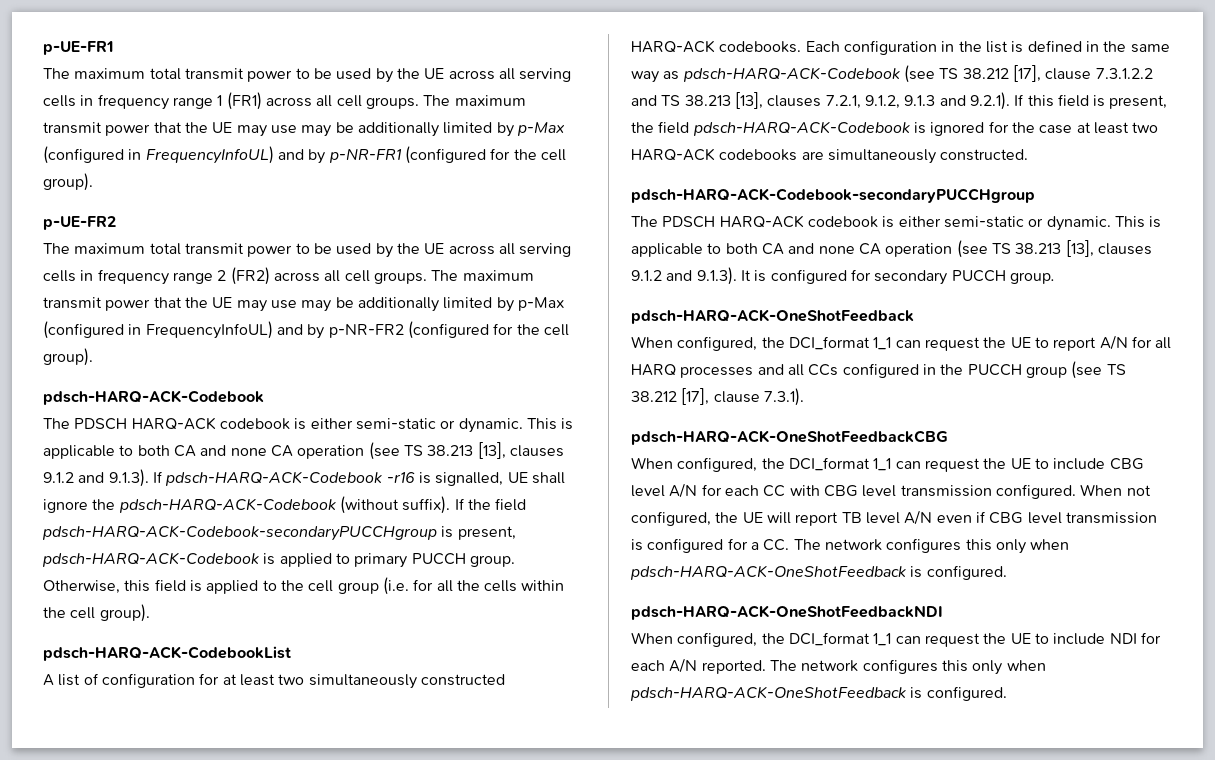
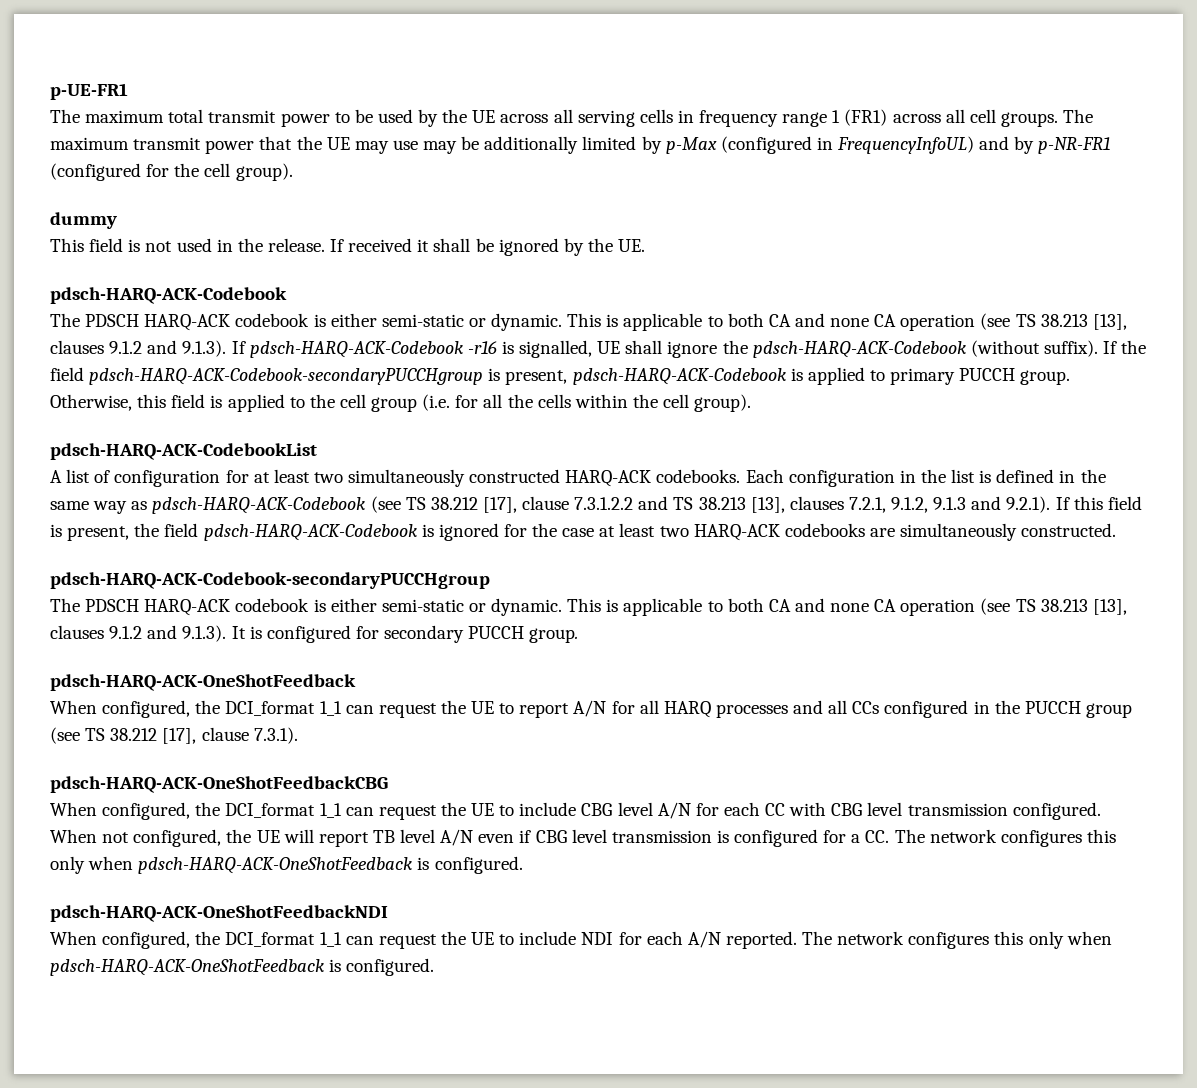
[43,216,116,230] [43,243,572,258] [43,267,534,285] [43,297,564,312] [43,321,569,339] [43,348,93,366] p-UE-FR2 // The maximum total transmit power to be used by the UE across all serving cells in frequency range 2 (FR2) across all cell groups. The maximum transmit power that the UE may use may be additionally limited by p-Max (configured in FrequencyInfoUL) and by p-NR-FR2 (configured for the cell group). -> [50,212,117,229] [50,238,646,256] dummy // This field is not used in the release. If received it shall be ignored by the UE.

